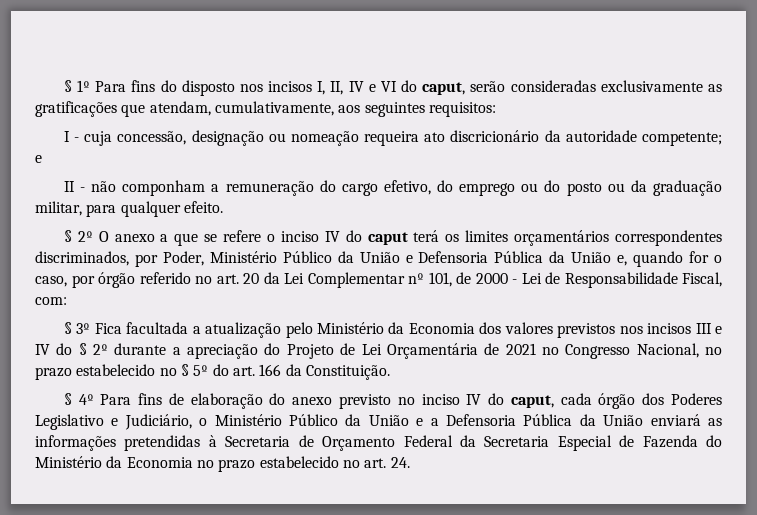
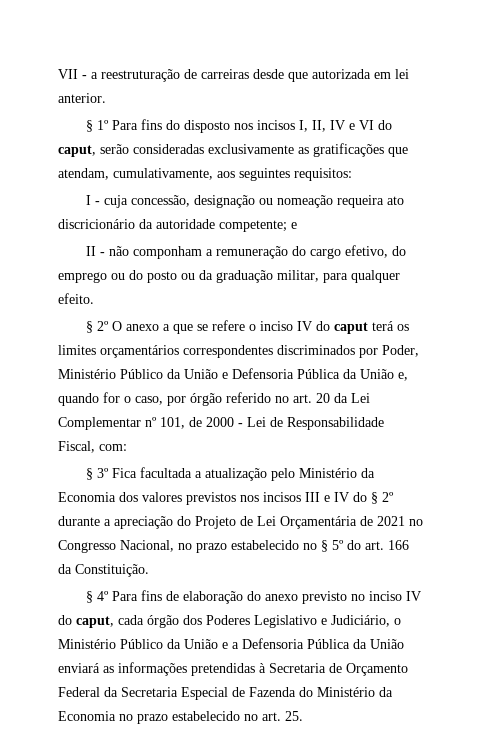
(63, 86) none -> [58,69,409,82] [58,93,106,103] VII - a reestruturação de carreiras desde que autorizada em lei anterior. //
[35,251,129,266] discriminados, -> [277,345,355,355] discriminados
[390,457,410,468] 24. -> [285,711,303,721] 25.

